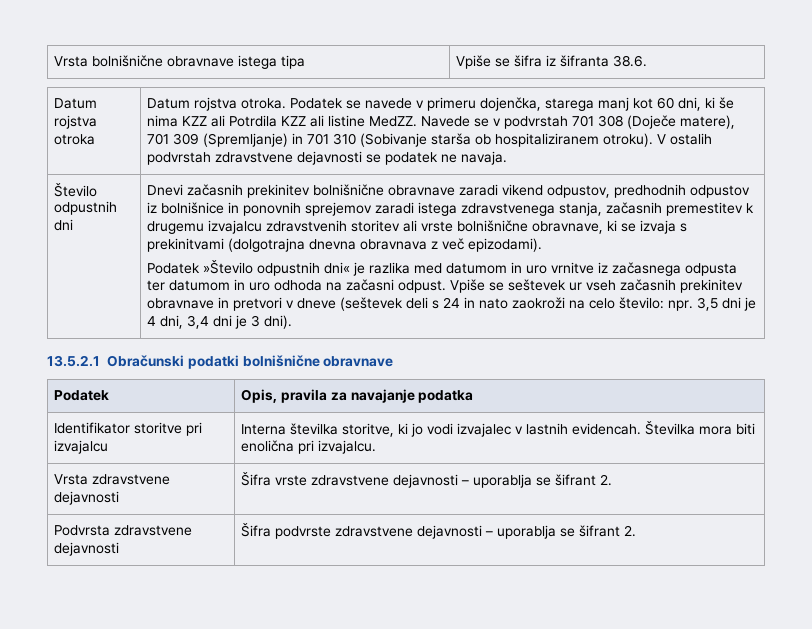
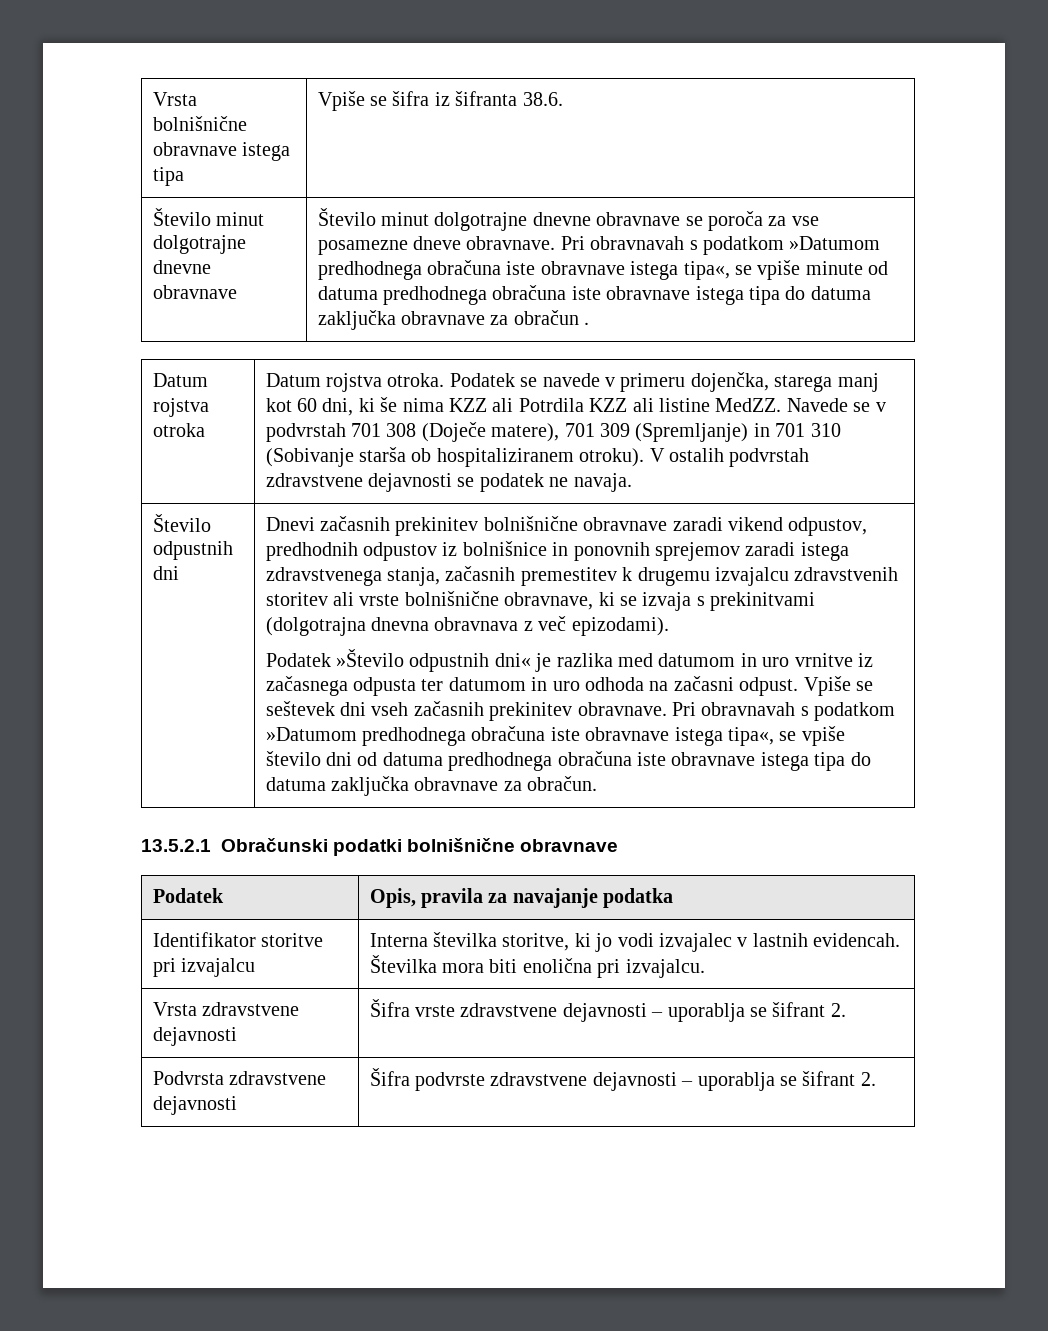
(648, 61) none -> [152,208,264,226] [152,235,246,254] [152,260,211,274] [152,285,237,299] [317,208,819,231] [317,236,881,255] [317,260,889,280] [317,285,871,305] [317,310,590,330] // Število minut dolgotrajne dnevne obravnave | Število minut dolgotrajne dnevne obravnave se poroča za vse posamezne dneve obravnave. Pri obravnavah s podatkom »Datumom predhodnega obračuna iste obravnave istega tipa«, se vpiše minute od datuma predhodnega obračuna iste obravnave istega tipa do datuma zaključka obravnave za obračun .
[569,282,583,291] ur -> [339,702,366,716] dni
[147,297,757,311] [147,315,293,329] obravnave in pretvori v dneve (seštevek deli s 24 in nato zaokroži na celo število: npr. 3,5 dni je 4 dni, 3,4 dni je 3 dni). -> [577,702,896,721] [265,726,845,746] [265,751,871,771] [265,776,598,796] obravnave. Pri obravnavah s podatkom »Datumom predhodnega obračuna iste obravnave istega tipa«, se vpiše število dni od datuma predhodnega obračuna iste obravnave istega tipa do datuma zaključka obravnave za obračun.

